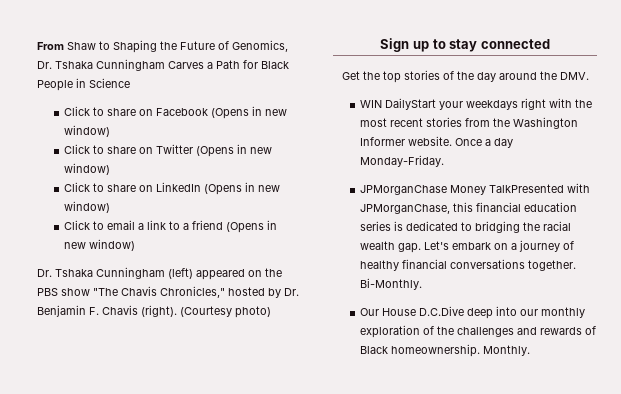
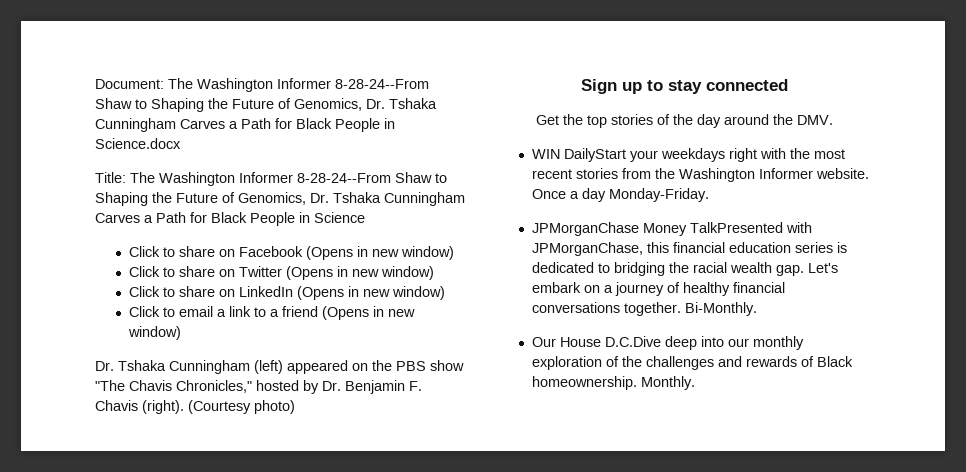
[37,42,64,50] From -> [95,78,429,92] [95,98,437,112] [95,118,395,132] [95,138,181,149] [95,172,391,186] Document: The Washington Informer 8-28-24--From Shaw to Shaping the Future of Genomics, Dr. Tshaka Cunningham Carves a Path for Black People in Science.docx // Title: The Washington Informer 8-28-24--From

